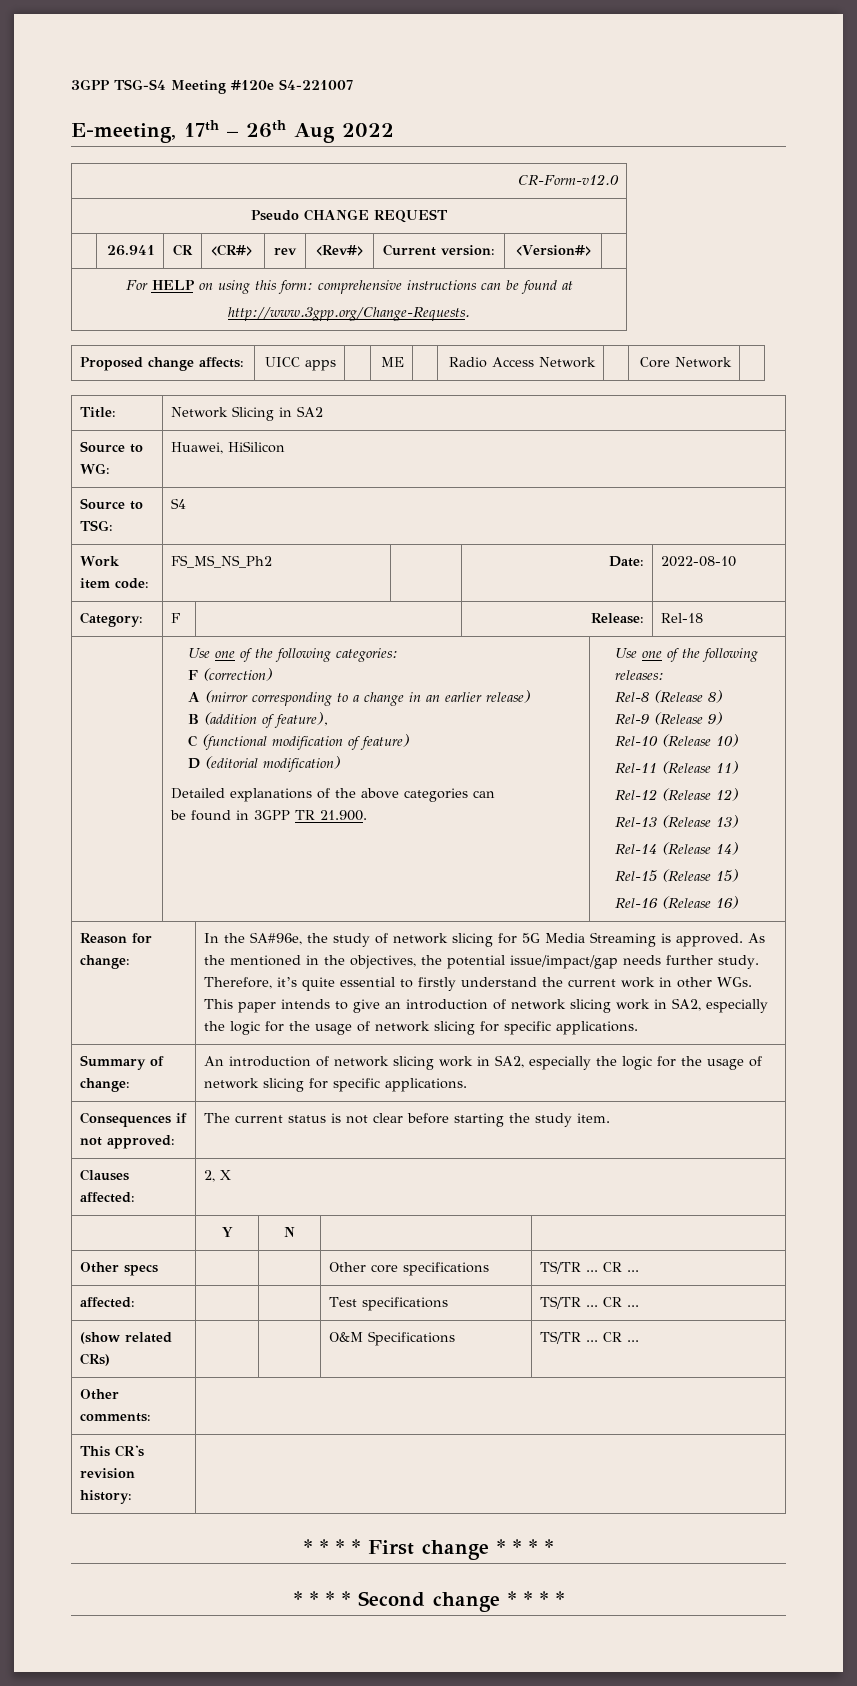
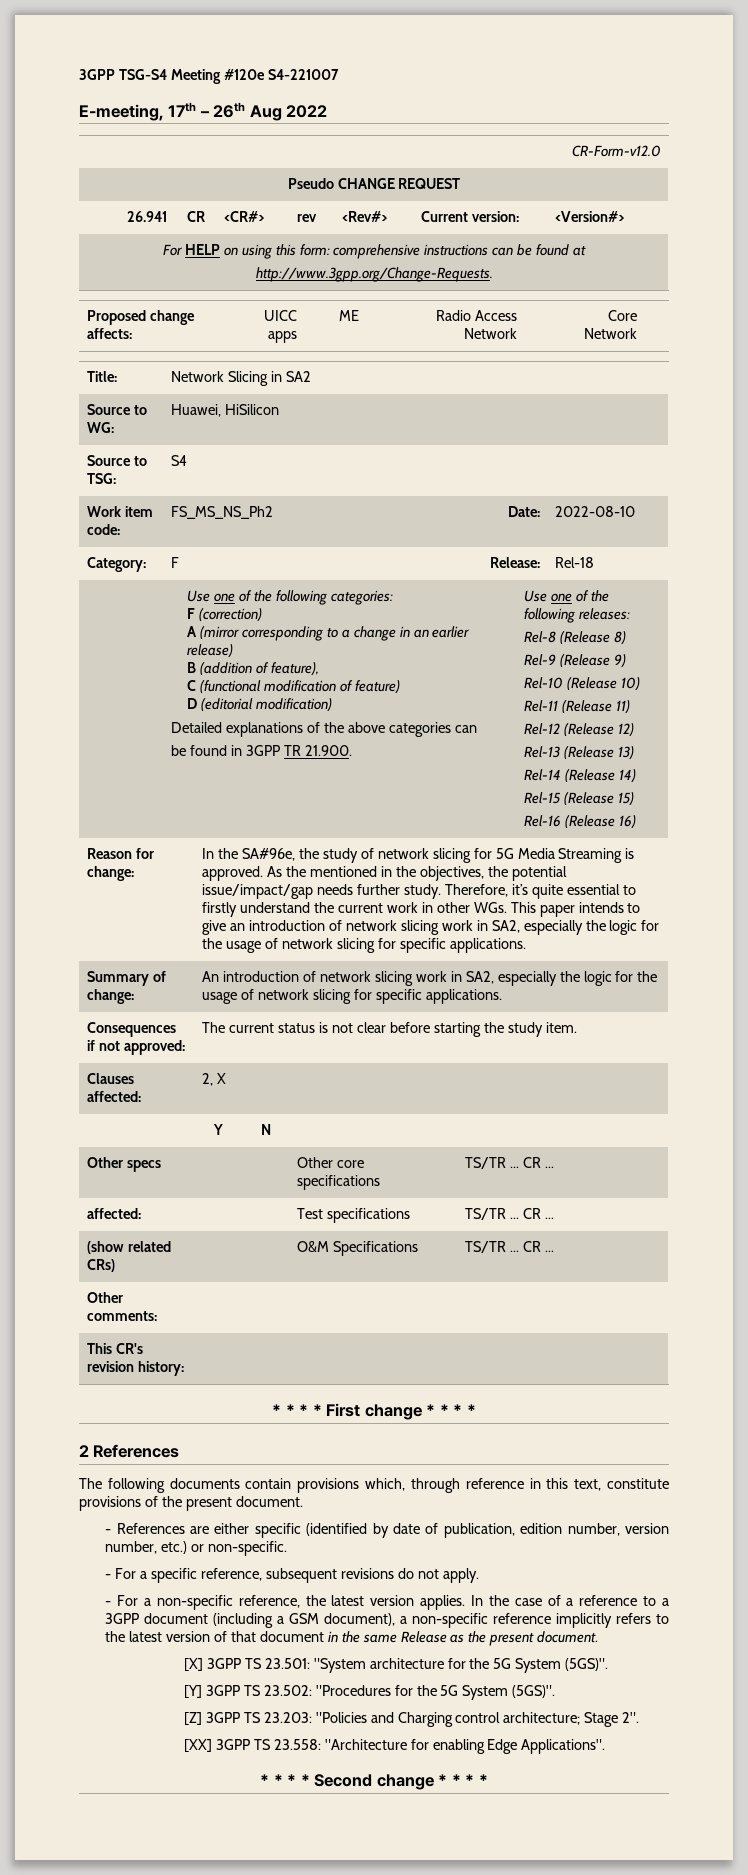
(553, 1546) none -> [79,1444,180,1458] [79,1478,669,1493] [79,1496,303,1511] [105,1523,669,1538] [105,1541,288,1556] [105,1568,479,1583] [105,1595,669,1610] [105,1613,669,1628] [105,1631,599,1646] [184,1658,609,1673] [184,1685,556,1700] [184,1712,640,1727] [184,1739,606,1754] // 2 References // The following documents contain provisions which, through reference in this text, constitute provisions of the present document. // - References are either specific (identified by date of publication, edition number, version number, etc.) or non-specific. // - For a specific reference, subsequent revisions do not apply. // - For a non-specific reference, the latest version applies. In the case of a reference to a 3GPP document (including a GSM document), a non-specific reference implicitly refers to the latest version of that document in the same Release as the present document. // [X] 3GPP TS 23.501: "System architecture for the 5G System (5GS)". // [Y] 3GPP TS 23.502: "Procedures for the 5G System (5GS)". // [Z] 3GPP TS 23.203: "Policies and Charging control architecture; Stage 2". // [XX] 3GPP TS 23.558: "Architecture for enabling Edge Applications".

